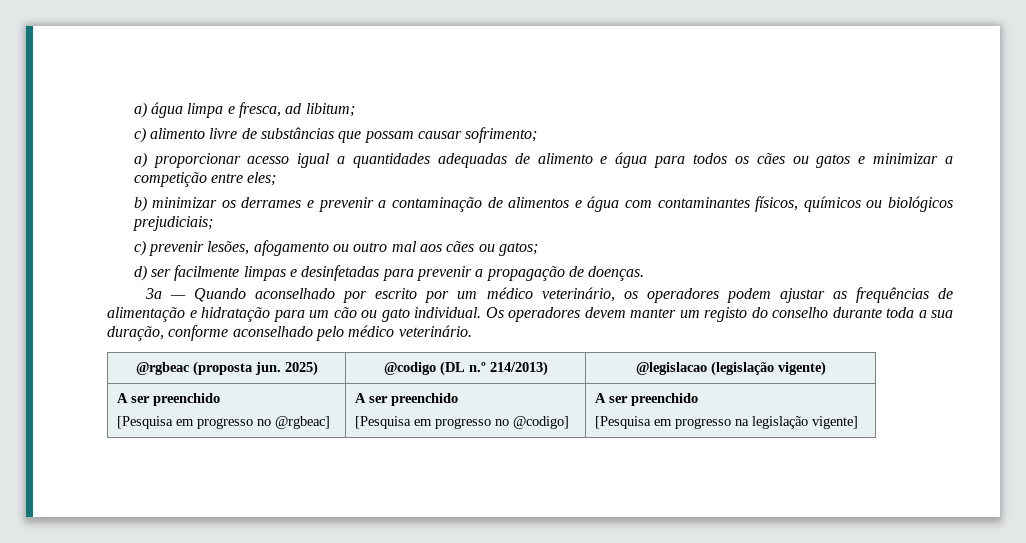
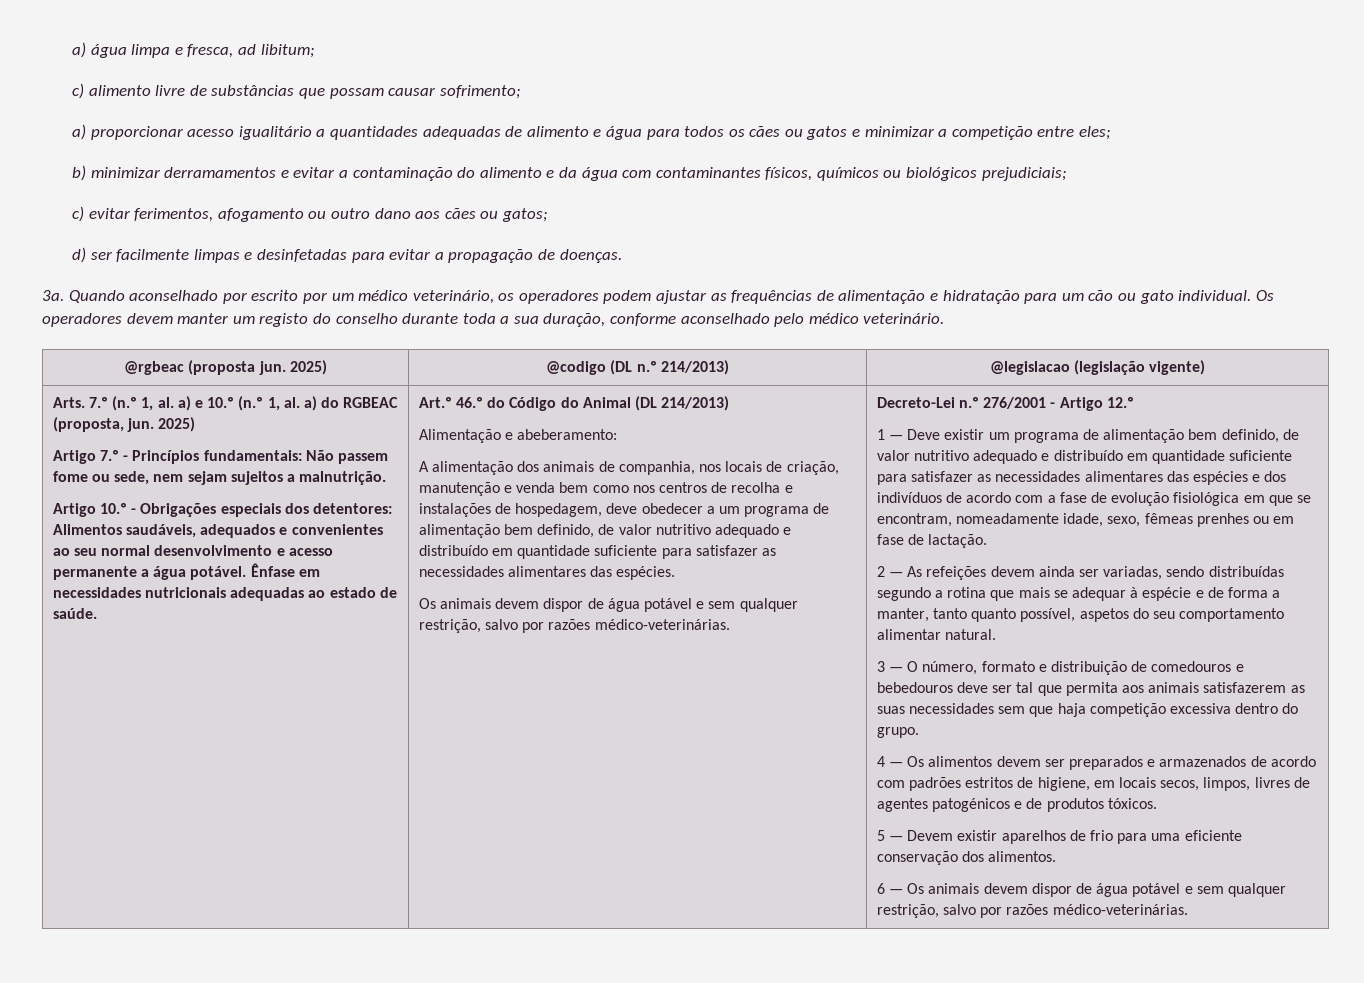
[297,153,331,168] igual -> [238,126,312,140] igualitário
[221,197,582,212] os derrames e prevenir a contaminação de alimentos e -> [164,167,577,181] derramamentos e evitar a contaminação do alimento e da
[148,241,250,256] prevenir lesões, -> [88,208,214,222] evitar ferimentos,
[391,241,417,252] mal -> [374,208,411,219] dano
[416,266,472,281] prevenir -> [389,249,431,260] evitar
[145,288,187,299] 3a — -> [42,290,64,301] 3a.
[117,393,221,406] [117,416,331,429] [355,393,459,406] [355,416,570,429] [595,393,699,406] [595,416,859,429] A ser preenchido // [Pesquisa em progresso no @rgbeac] | A ser preenchido // [Pesquisa em progresso no @codigo] | A ser preenchido // [Pesquisa em progresso na legislação vigente] -> [52,396,399,411] [52,417,196,432] [52,450,389,464] [52,471,387,485] [52,503,393,517] [52,524,383,538] [52,545,333,556] [52,563,320,580] [52,587,397,601] [52,608,97,619] [418,396,730,411] [418,429,618,443] [418,461,839,475] [418,482,793,496] [418,503,830,517] [418,524,792,538] [418,545,777,559] [418,566,676,580] [418,598,798,612] [418,619,730,633] [876,397,1134,411] [876,429,1299,443] [876,450,1293,464] [876,471,1287,485] [876,492,1311,506] [876,513,1295,527] [876,534,988,548] [876,566,1284,580] [876,587,1281,601] [876,608,1285,622] [876,629,997,640] [876,661,1244,675] [876,682,1305,696] [876,703,1299,717] [876,727,919,738] [876,756,1316,770] [876,777,1310,791] [876,798,1157,812] [876,830,1242,844] [876,851,1057,865] [876,883,1286,897] [876,904,1188,918] Arts. 7.º (n.º 1, al. a) e 10.º (n.º 1, al. a) do RGBEAC (proposta, jun. 2025) // Artigo 7.º - Princípios fundamentais: Não passem fome ou sede, nem sejam sujeitos a malnutrição. // Artigo 10.º - Obrigações especiais dos detentores: Alimentos saudáveis, adequados e convenientes ao seu normal desenvolvimento e acesso permanente a água potável. Ênfase em necessidades nutricionais adequadas ao estado de saúde. | Art.º 46.º do Código do Animal (DL 214/2013) // Alimentação e abeberamento: // A alimentação dos animais de companhia, nos locais de criação, manutenção e venda bem como nos centros de recolha e instalações de hospedagem, deve obedecer a um programa de alimentação bem definido, de valor nutritivo adequado e distribuído em quantidade suficiente para satisfazer as necessidades alimentares das espécies. // Os animais devem dispor de água potável e sem qualquer restrição, salvo por razões médico-veterinárias. | Decreto-Lei n.º 276/2001 - Artigo 12.º // 1 — Deve existir um programa de alimentação bem definido, de valor nutritivo adequado e distribuído em quantidade suficiente para satisfazer as necessidades alimentares das espécies e dos indivíduos de acordo com a fase de evolução fisiológica em que se encontram, nomeadamente idade, sexo, fêmeas prenhes ou em fase de lactação. // 2 — As refeições devem ainda ser variadas, sendo distribuídas segundo a rotina que mais se adequar à espécie e de forma a manter, tanto quanto possível, aspetos do seu comportamento alimentar natural. // 3 — O número, formato e distribuição de comedouros e bebedouros deve ser tal que permita aos animais satisfazerem as suas necessidades sem que haja competição excessiva dentro do grupo. // 4 — Os alimentos devem ser preparados e armazenados de acordo com padrões estritos de higiene, em locais secos, limpos, livres de agentes patogénicos e de produtos tóxicos. // 5 — Devem existir aparelhos de frio para uma eficiente conservação dos alimentos. // 6 — Os animais devem dispor de água potável e sem qualquer restrição, salvo por razões médico-veterinárias.

